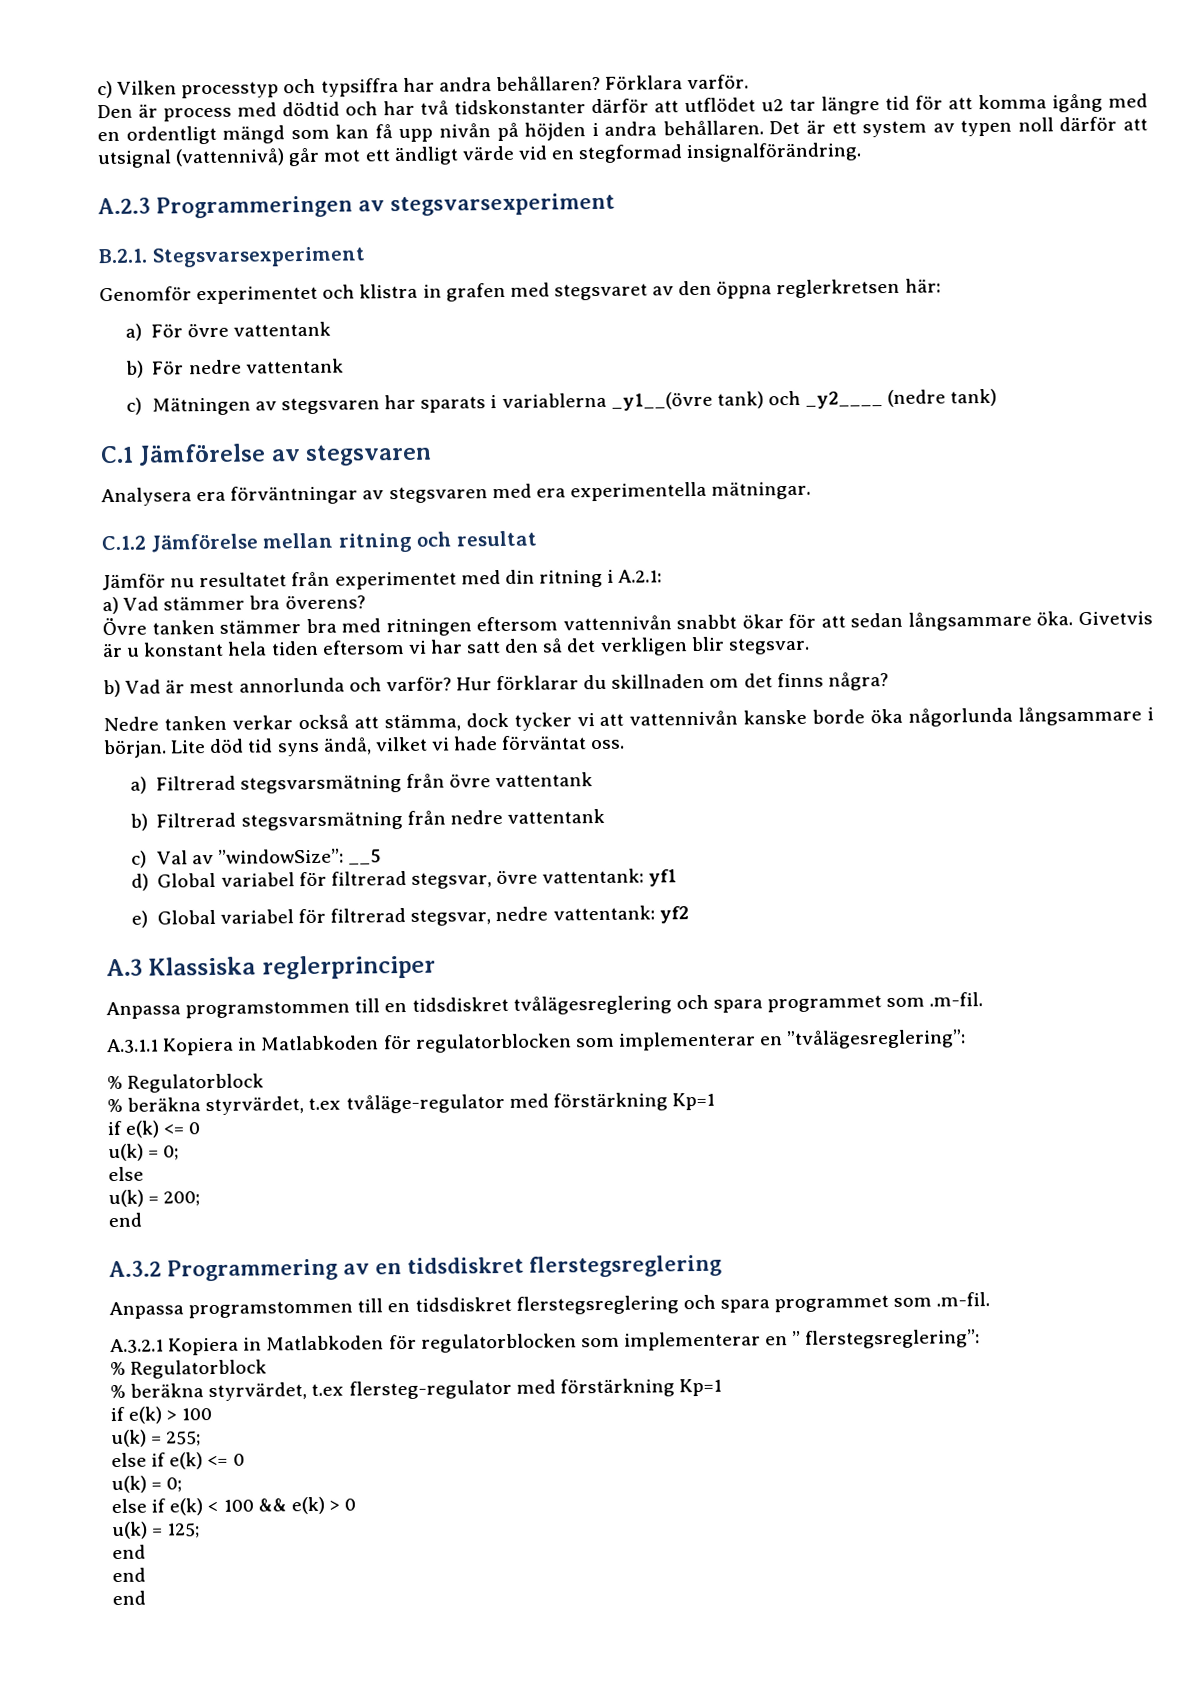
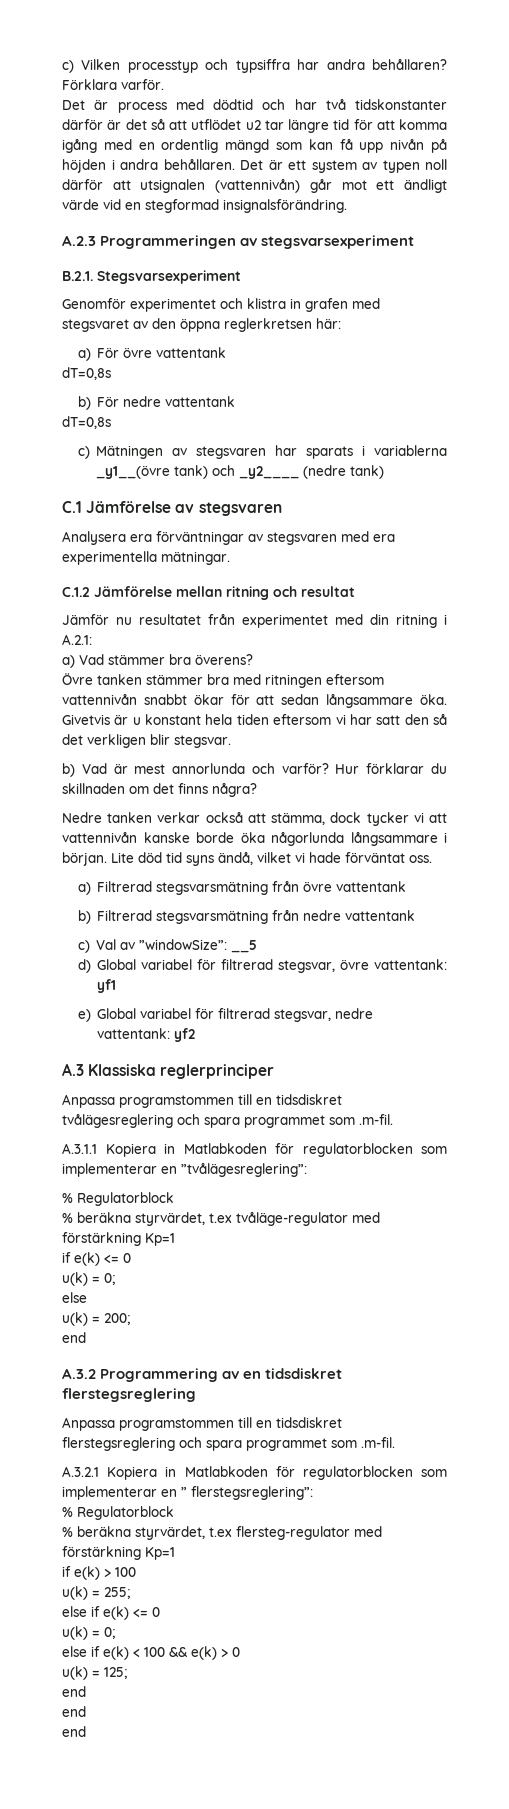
[97,104,133,119] Den -> [62,100,85,110] Det
(649, 106) none -> [107,118,165,130] är det så
[125,125,217,145] ordentligt -> [161,139,219,153] ordentlig
[97,148,286,169] utsignal (vattennivå) -> [140,178,301,193] utsignalen (vattennivån)
[686,142,862,163] insignalförändring. -> [223,199,347,213] insignalsförändring.
(332, 329) none -> [62,367,111,380] // dT=0,8s
(344, 366) none -> [62,416,111,429] // dT=0,8s

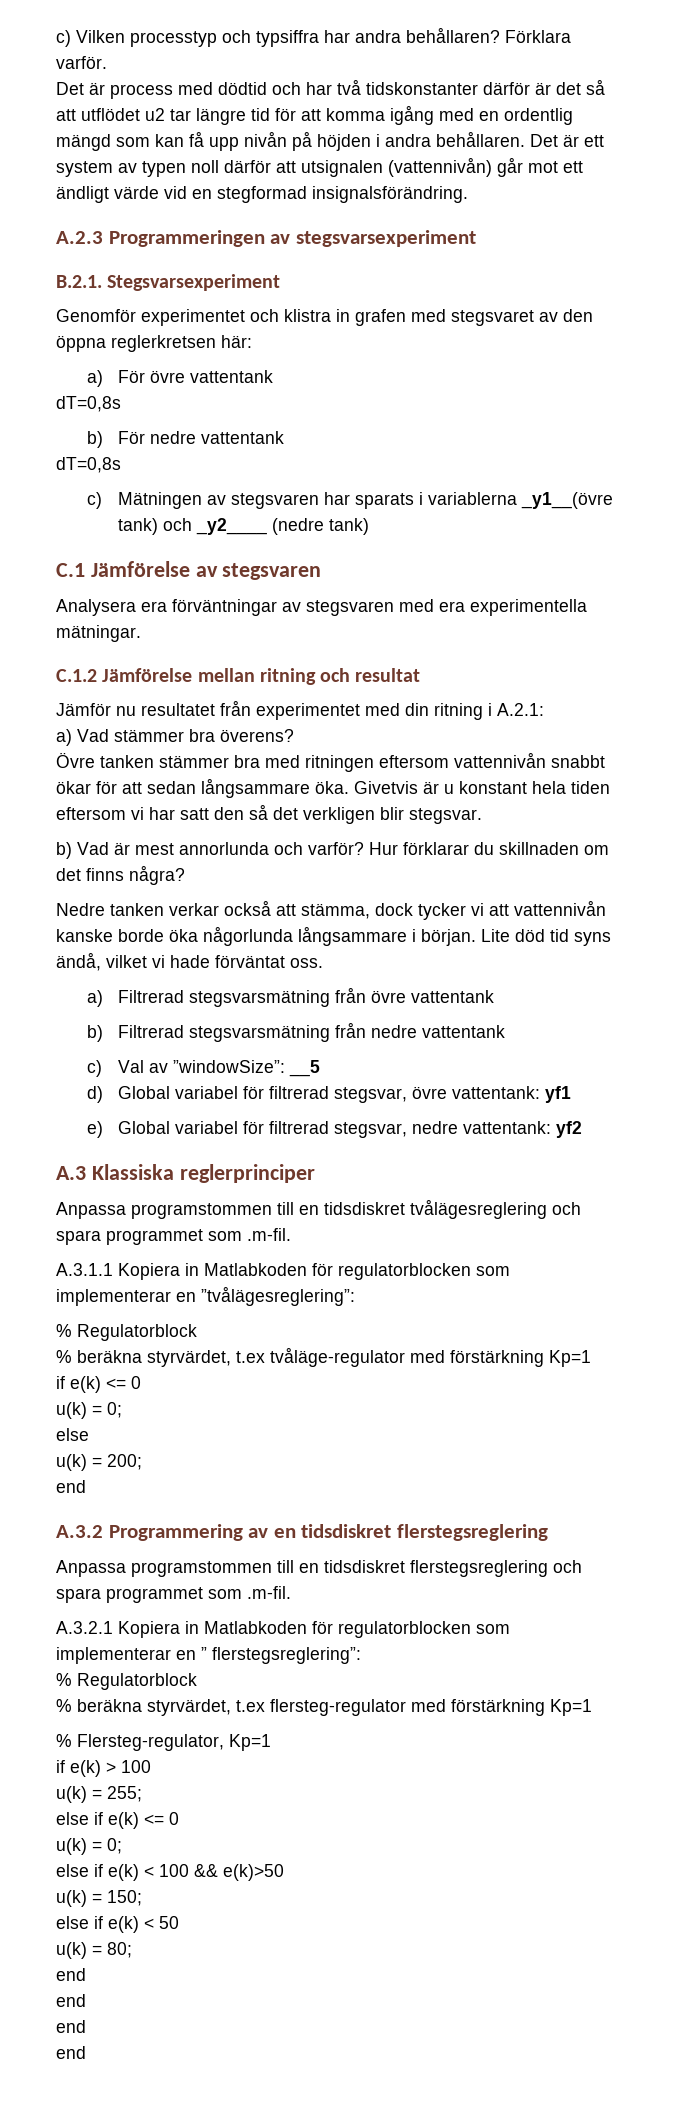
(175, 1553) none -> [56,1734,271,1751] // % Flersteg-regulator, Kp=1
[191,1646,240,1660] [62,1666,127,1680] [62,1686,86,1697] [62,1706,86,1717] [62,1726,86,1737] e(k) > 0 // u(k) = 125; // end // end // end -> [223,1864,284,1881] [56,1890,142,1907] [56,1916,179,1933] [56,1942,132,1959] [56,1968,86,1981] [56,1994,86,2007] [56,2020,86,2033] [56,2046,86,2059] e(k)>50 // u(k) = 150; // else if e(k) < 50 // u(k) = 80; // end // end // end // end

